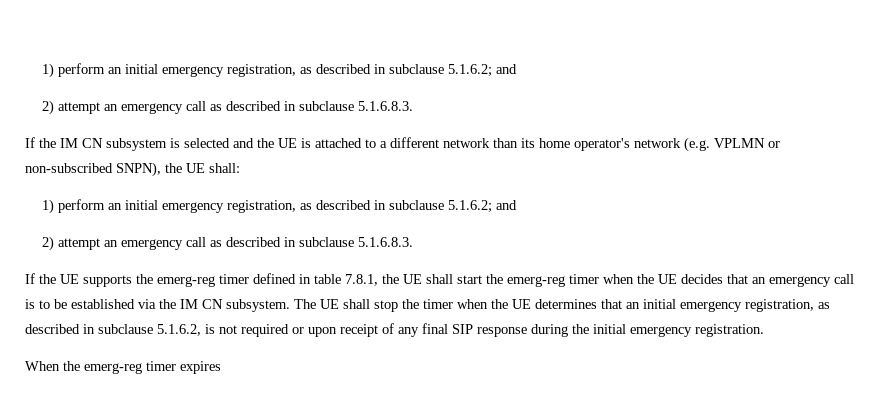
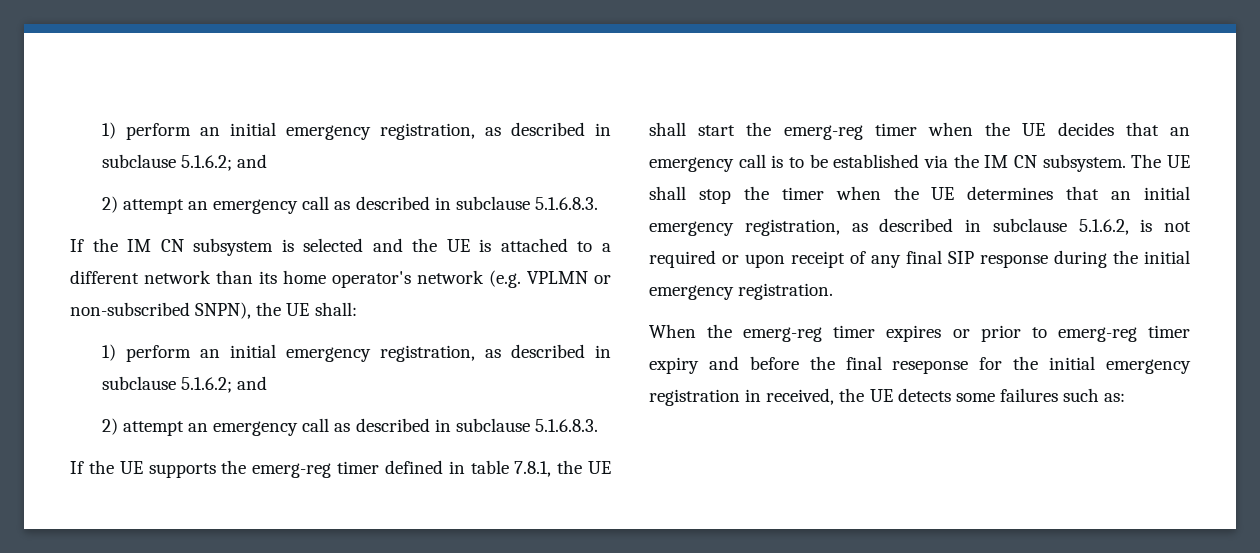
(221, 367) none -> [952,325,1190,342] [649,356,1191,374] [649,388,1126,406] or prior to emerg-reg timer expiry and before the final reseponse for the initial emergency registration in received, the UE detects some failures such as:

